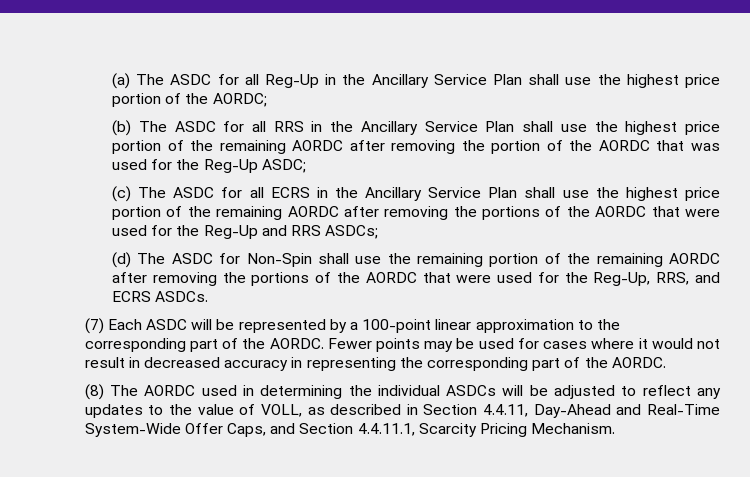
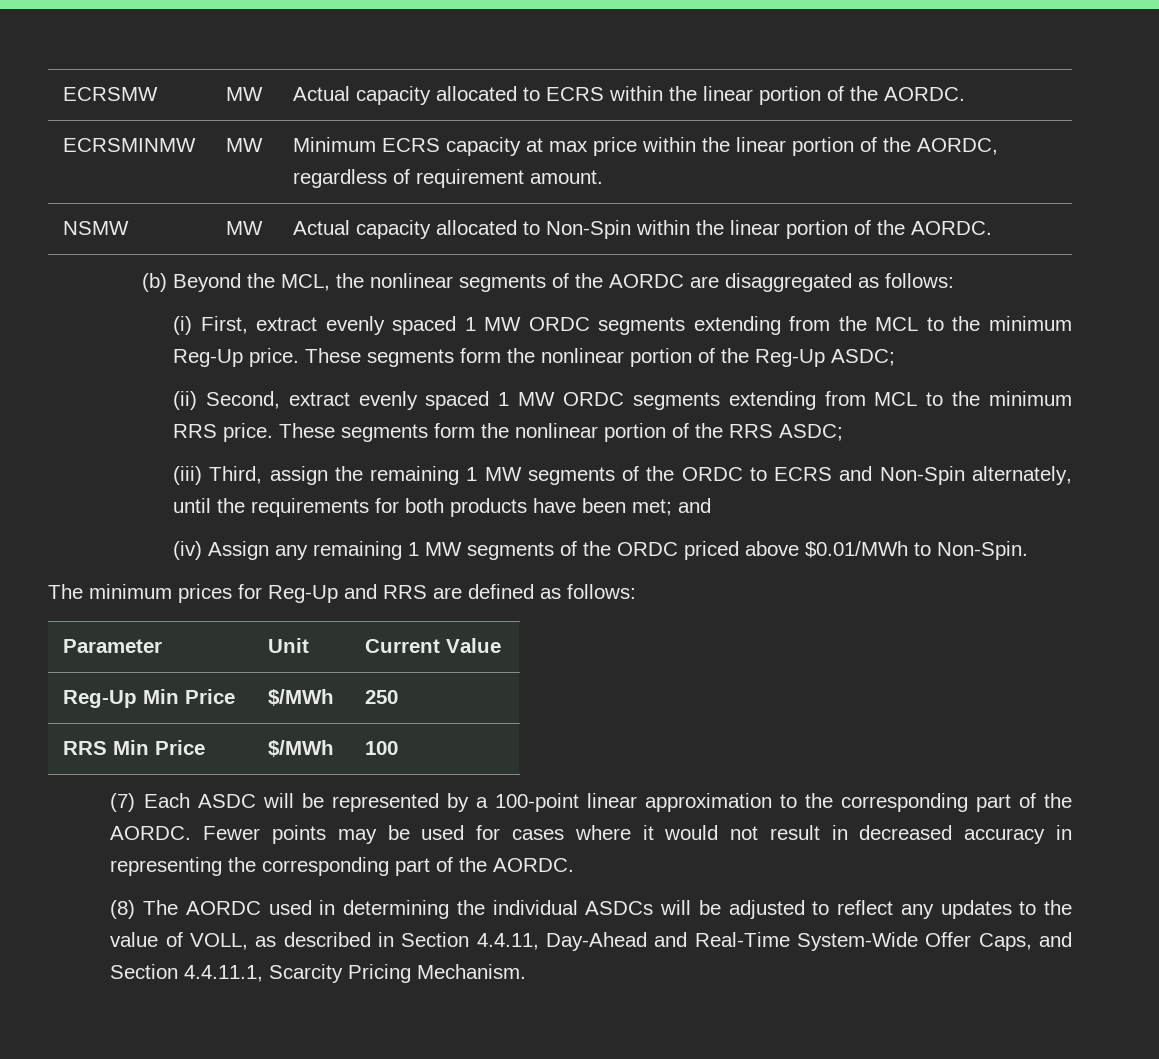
[112,73,720,89] [112,93,267,107] [112,120,721,136] [112,140,721,154] [112,159,306,173] [112,186,721,202] [112,206,721,220] [112,225,379,239] [112,252,721,268] [112,272,720,286] [112,291,209,302] (a) The ASDC for all Reg-Up in the Ancillary Service Plan shall use the highest price portion of the AORDC; // (b) The ASDC for all RRS in the Ancillary Service Plan shall use the highest price portion of the remaining AORDC after removing the portion of the AORDC that was used for the Reg-Up ASDC; // (c) The ASDC for all ECRS in the Ancillary Service Plan shall use the highest price portion of the remaining AORDC after removing the portions of the AORDC that were used for the Reg-Up and RRS ASDCs; // (d) The ASDC for Non-Spin shall use the remaining portion of the remaining AORDC after removing the portions of the AORDC that were used for the Reg-Up, RRS, and ECRS ASDCs. -> [63,87,159,101] [226,87,264,101] [293,86,966,105] [63,138,197,152] [226,138,264,152] [293,137,999,156] [293,169,604,188] [63,221,130,235] [226,221,264,235] [293,220,993,239] [141,273,954,292] [172,316,1072,335] [172,348,895,367] [172,391,1072,410] [172,423,843,442] [172,466,1073,485] [172,498,711,517] [172,541,1028,560] [48,584,636,603] [63,639,163,653] [268,638,310,653] [365,638,502,653] [63,689,236,708] [268,689,335,706] [365,690,399,704] [63,740,206,755] [268,740,335,757] [365,741,399,755] ECRSMW | MW | Actual capacity allocated to ECRS within the linear portion of the AORDC. // ECRSMINMW | MW | Minimum ECRS capacity at max price within the linear portion of the AORDC, regardless of requirement amount. // NSMW | MW | Actual capacity allocated to Non-Spin within the linear portion of the AORDC. // (b) Beyond the MCL, the nonlinear segments of the AORDC are disaggregated as follows: // (i) First, extract evenly spaced 1 MW ORDC segments extending from the MCL to the minimum Reg-Up price. These segments form the nonlinear portion of the Reg-Up ASDC; // (ii) Second, extract evenly spaced 1 MW ORDC segments extending from MCL to the minimum RRS price. These segments form the nonlinear portion of the RRS ASDC; // (iii) Third, assign the remaining 1 MW segments of the ORDC to ECRS and Non-Spin alternately, until the requirements for both products have been met; and // (iv) Assign any remaining 1 MW segments of the ORDC priced above $0.01/MWh to Non-Spin. // The minimum prices for Reg-Up and RRS are defined as follows: // Parameter | Unit | Current Value // Reg-Up Min Price | $/MWh | 250 // RRS Min Price | $/MWh | 100

